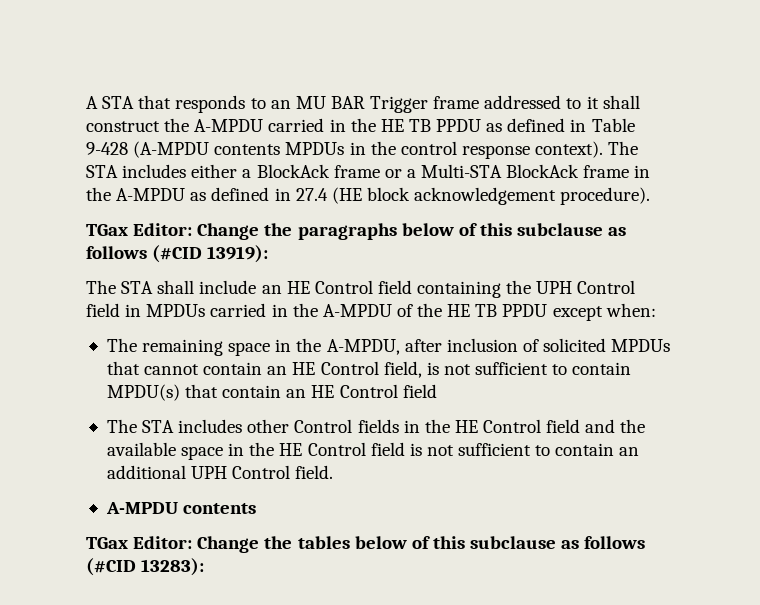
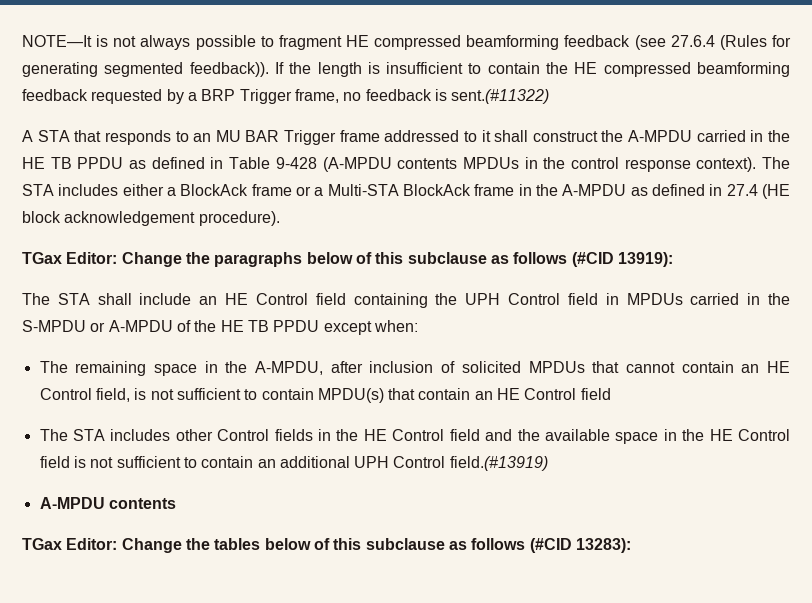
(86, 102) none -> [22,35,791,50] [22,62,790,77] [22,89,550,104] NOTE—It is not always possible to fragment HE compressed beamforming feedback (see 27.6.4 (Rules for generating segmented feedback)). If the length is insufficient to contain the HE compressed beamforming feedback requested by a BRP Trigger frame, no feedback is sent.(#11322) //
(318, 310) none -> [22,320,106,332] S-MPDU or
[295,465,334,479] field. -> [449,456,548,471] field.(#13919)

